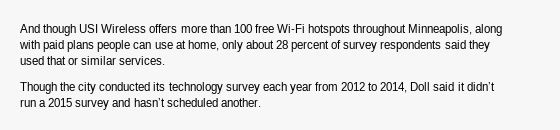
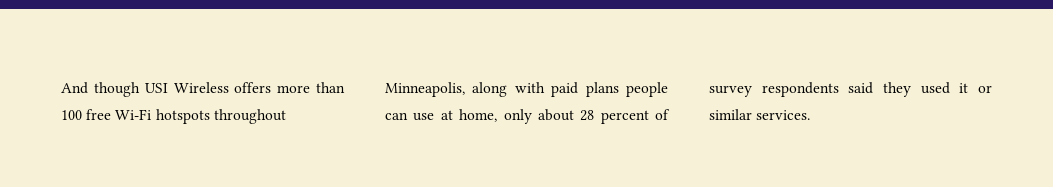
[47,56,67,65] that -> [959,83,969,93] it
[20,82,495,94] [20,98,261,110] // Though the city conducted its technology survey each year from 2012 to 2014, Doll said it didn’t run a 2015 survey and hasn’t scheduled another. -> (811, 115) none

